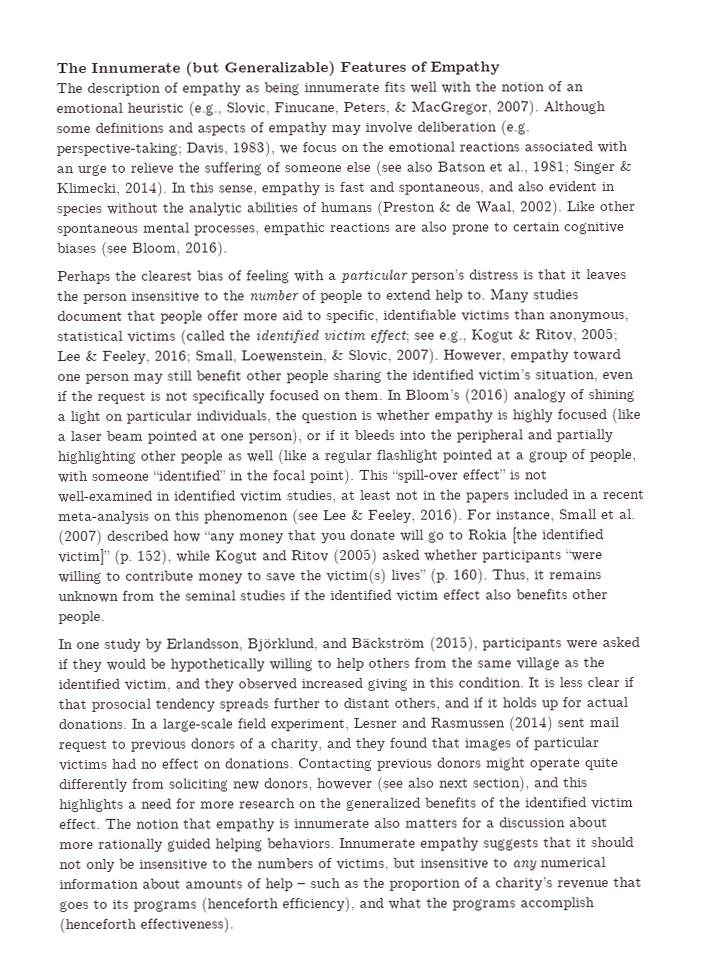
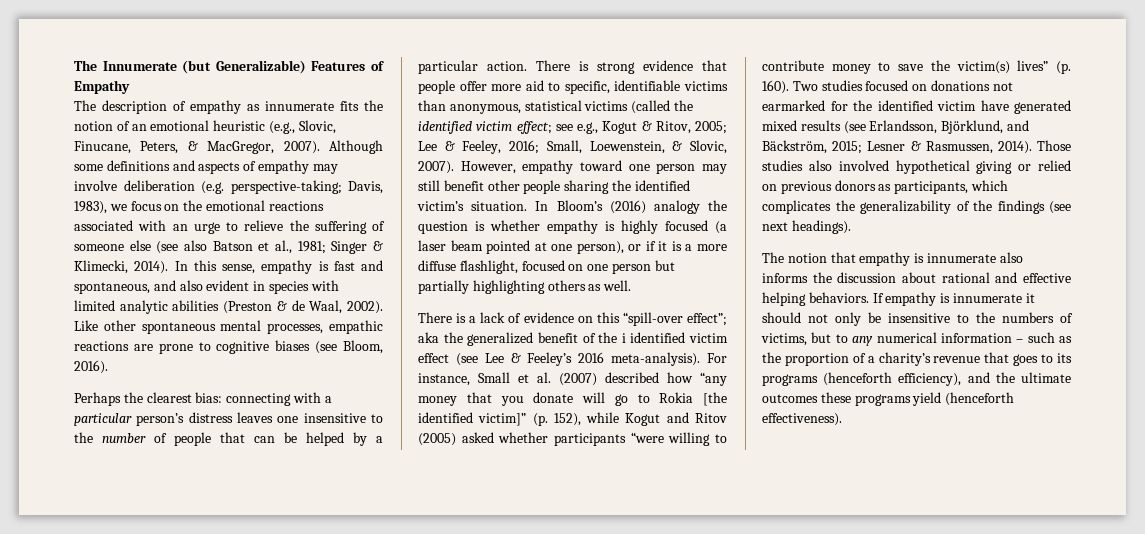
[264,82,300,96] being -> (260, 107) none
[410,81,472,94] well with -> (359, 106) none
[106,201,373,216] without the analytic abilities of humans -> [310,280,339,291] [74,300,220,314] with limited analytic abilities
[421,221,448,232] also -> (153, 347) none
[513,222,561,232] certain -> (211, 346) none
[197,270,290,284] bias of feeling -> [195,392,292,406] bias: connecting
[523,268,627,282] [57,290,128,304] is that it leaves the person -> [237,412,299,423] leaves one
[367,288,579,303] [57,310,123,322] to extend help to. Many studies document -> [220,432,383,446] [418,60,693,74] that can be helped by a particular action. There is strong evidence
[535,370,634,383] [57,388,635,404] [57,410,271,425] situation, even if the request is not specifically focused on them. In Bloom’s (2016) analogy of shining a light on particular individuals, -> [471,200,700,214] situation. In Bloom’s (2016) analogy
[611,407,641,424] [57,434,66,442] (like a -> [715,221,727,234] (a
[354,429,613,443] [57,448,636,465] [57,468,548,485] [58,489,645,504] [58,508,463,525] bleeds into the peripheral and partially highlighting other people as well (like a regular flashlight pointed at a group of people, with someone “identified” in the focal point). This “spill-over effect” is not well-examined in identified victim studies, at least not in the papers included in a recent meta-analysis on this phenomenon (see Lee & Feeley, 2016). -> [671,241,727,251] [418,260,675,274] [418,280,632,294] [418,312,727,326] [418,332,728,346] [418,352,701,366] is a more diffuse flashlight, focused on one person but partially highlighting others as well. // There is a lack of evidence on this “spill-over effect”; aka the generalized benefit of the i identified victim effect (see Lee & Feeley’s 2016 meta-analysis).
[492,569,602,583] [58,589,608,604] [58,610,105,625] [58,636,640,652] [58,657,605,673] [58,676,635,692] [58,696,628,712] [58,716,619,732] [58,737,599,753] [59,757,619,772] [59,776,588,793] [59,797,634,813] [59,818,101,830] Thus, it remains unknown from the seminal studies if the identified victim effect also benefits other people. // In one study by Erlandsson, Björklund, and Bäckström (2015), participants were asked if they would be hypothetically willing to help others from the same village as the identified victim, and they observed increased giving in this condition. It is less clear if that prosocial tendency spreads further to distant others, and if it holds up for actual donations. In a large-scale field experiment, Lesner and Rasmussen (2014) sent mail request to previous donors of a charity, and they found that images of particular victims had no effect on donations. Contacting previous donors might operate quite differently from soliciting new donors, however (see also next section), and this highlights a need for more research on the generalized benefits of the identified victim effect. -> [792,80,1013,91] [762,100,1071,114] [762,120,1029,134] [762,140,1071,154] [762,160,1071,174] [762,180,1008,194] [762,200,1071,214] [762,220,851,234] Two studies focused on donations not earmarked for the identified victim have generated mixed results (see Erlandsson, Björklund, and Bäckström, 2015; Lesner & Rasmussen, 2014). Those studies also involved hypothetical giving or relied on previous donors as participants, which complicates the generalizability of the findings (see next headings). //
[405,817,608,828] [59,837,572,852] matters for a discussion about more rationally guided helping behaviors. Innumerate empathy suggests that -> [762,272,1071,283] [762,292,1022,306] informs the discussion about rational and effective helping behaviors. If empathy is innumerate
[420,858,489,870] insensitive -> (832, 337) none
[142,878,293,892] about amounts of help -> (1012, 338) none
[388,897,595,911] what the programs accomplish -> [995,372,1071,383] [762,392,942,406] the ultimate outcomes these programs yield

